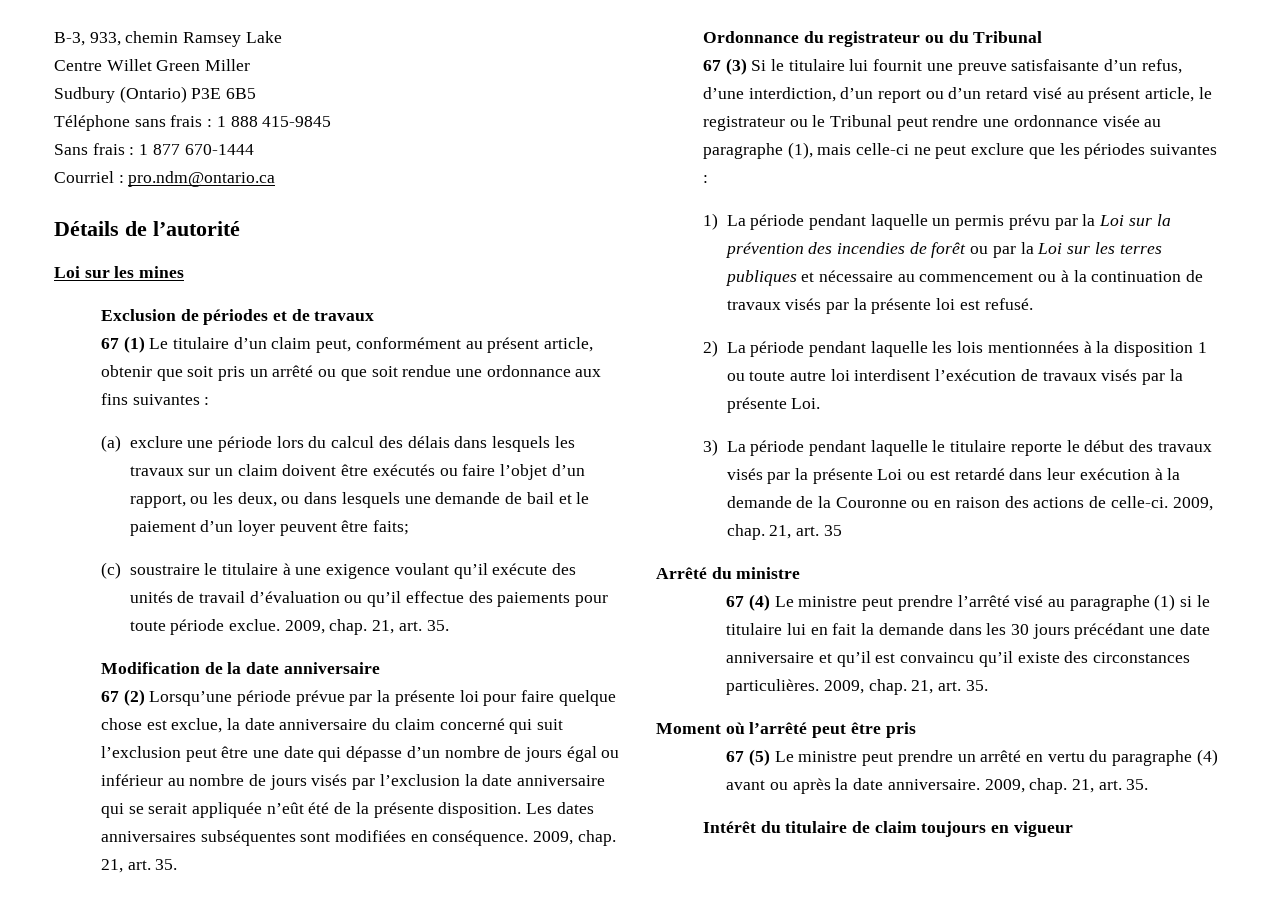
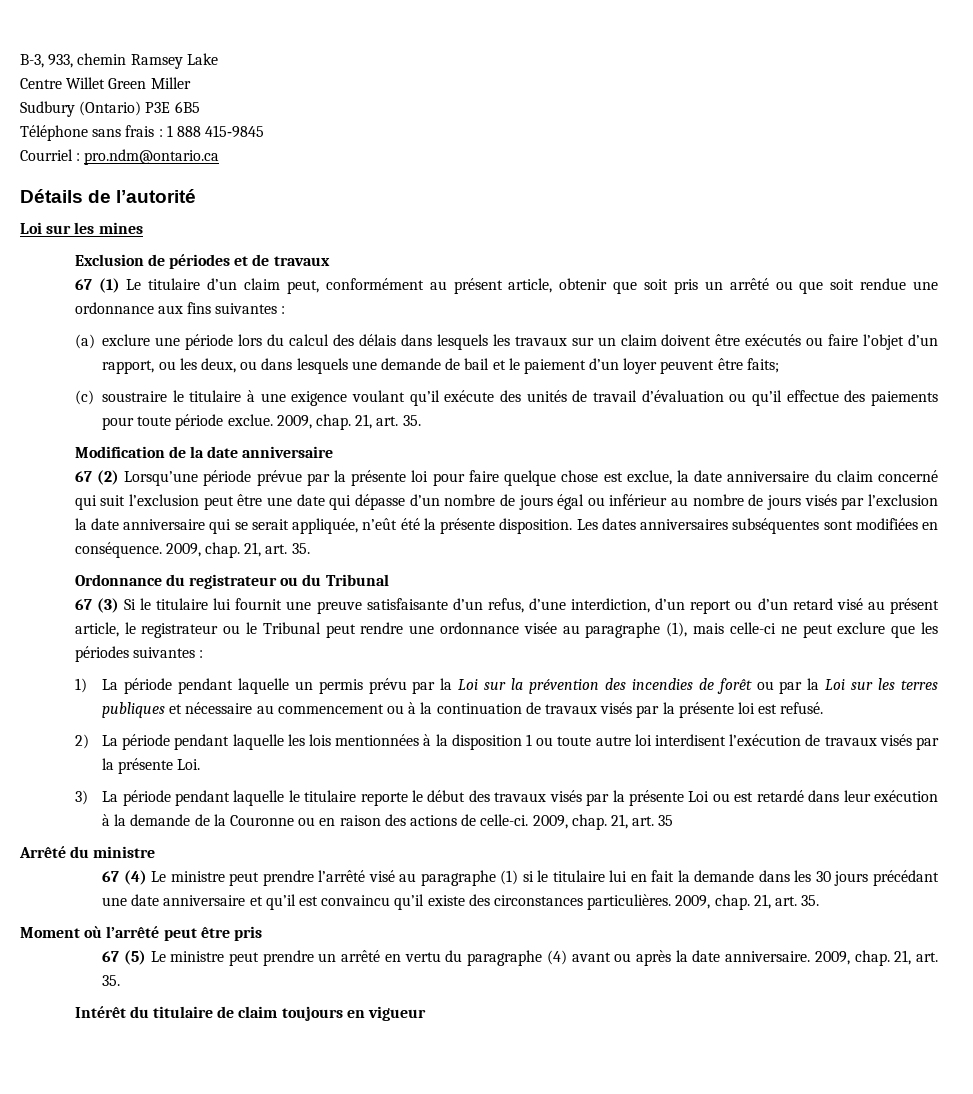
[54,143,254,155] // Sans frais : 1 877 670-1444 -> (265, 131) none
[191,802,262,818] appliquée -> [292,518,359,534] appliquée,
[334,802,352,814] de -> (420, 524) none

